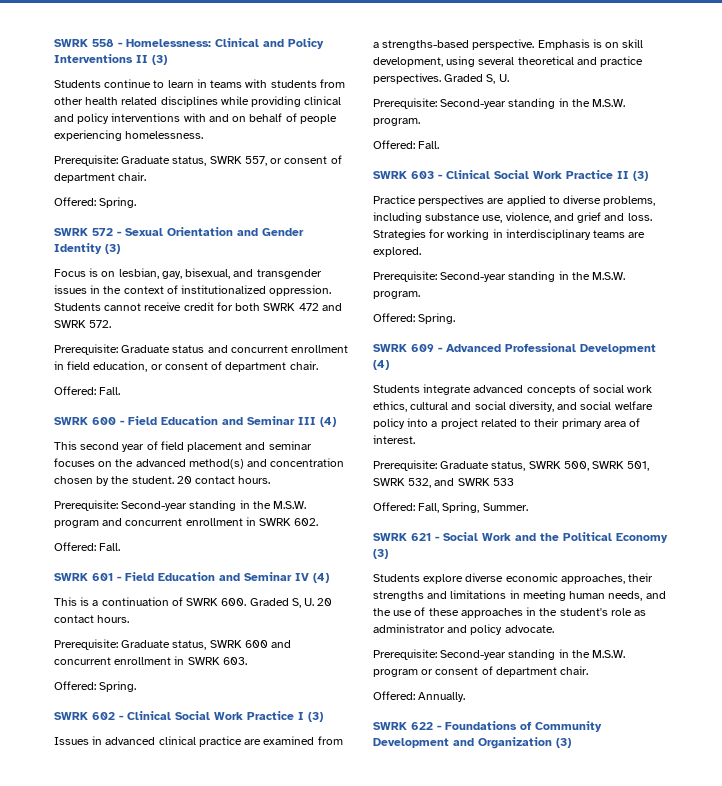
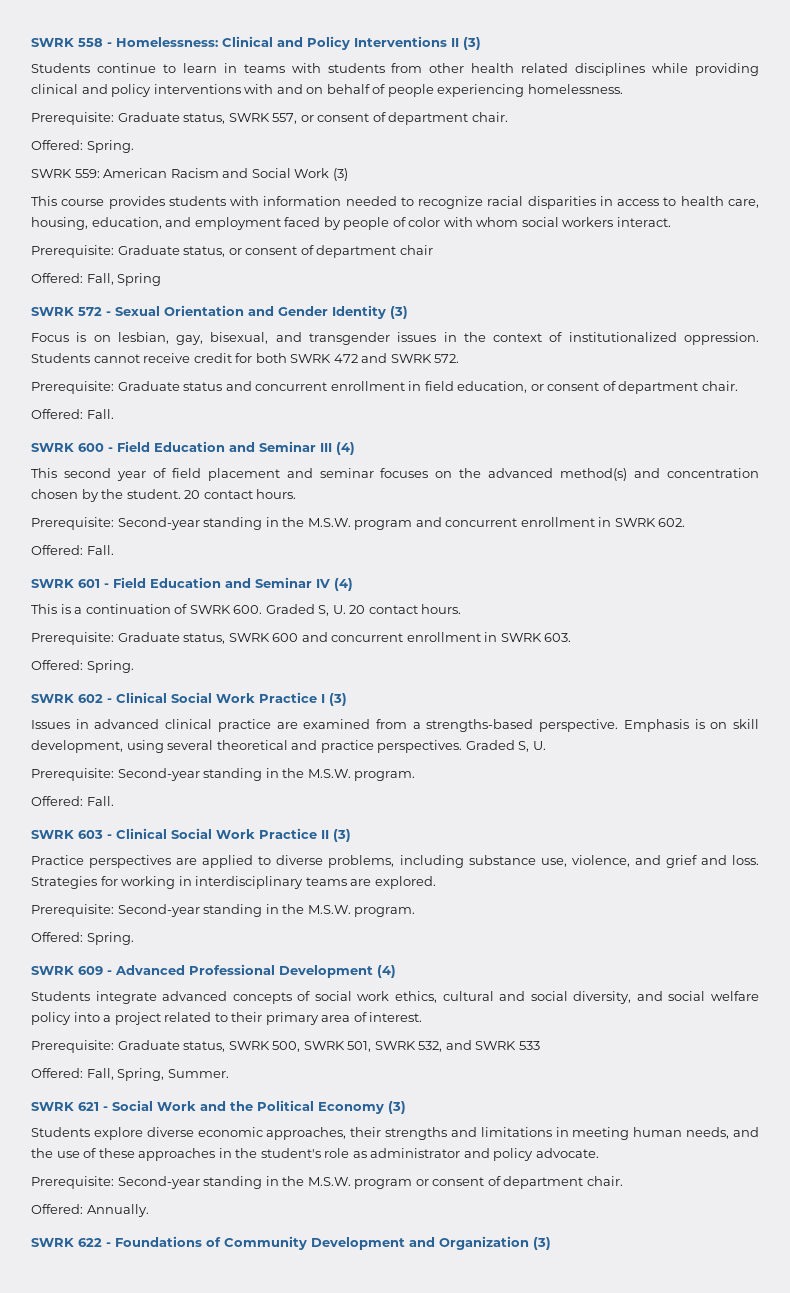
(137, 202) none -> [31,168,348,181] [31,196,759,209] [31,217,671,230] [31,245,433,258] [31,273,162,286] // SWRK 559: American Racism and Social Work (3) // This course provides students with information needed to recognize racial disparities in access to health care, housing, education, and employment faced by people of color with whom social workers interact. // Prerequisite: Graduate status, or consent of department chair // Offered: Fall, Spring

